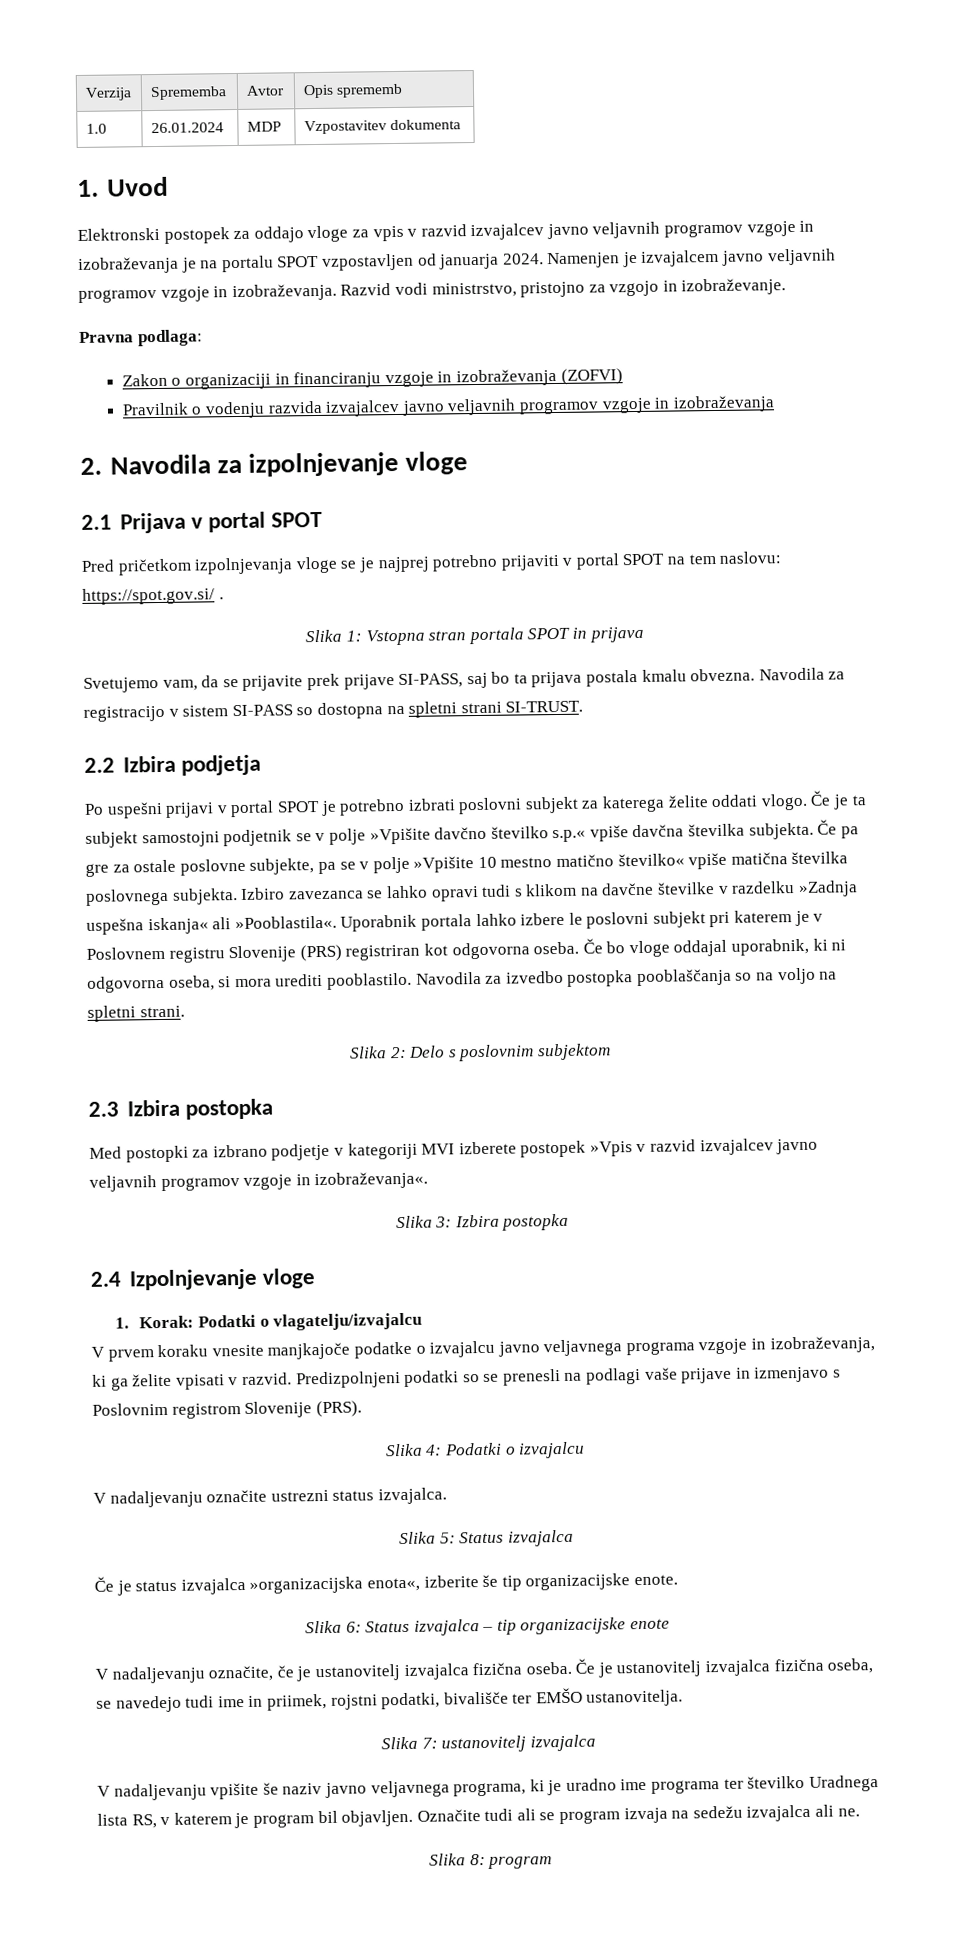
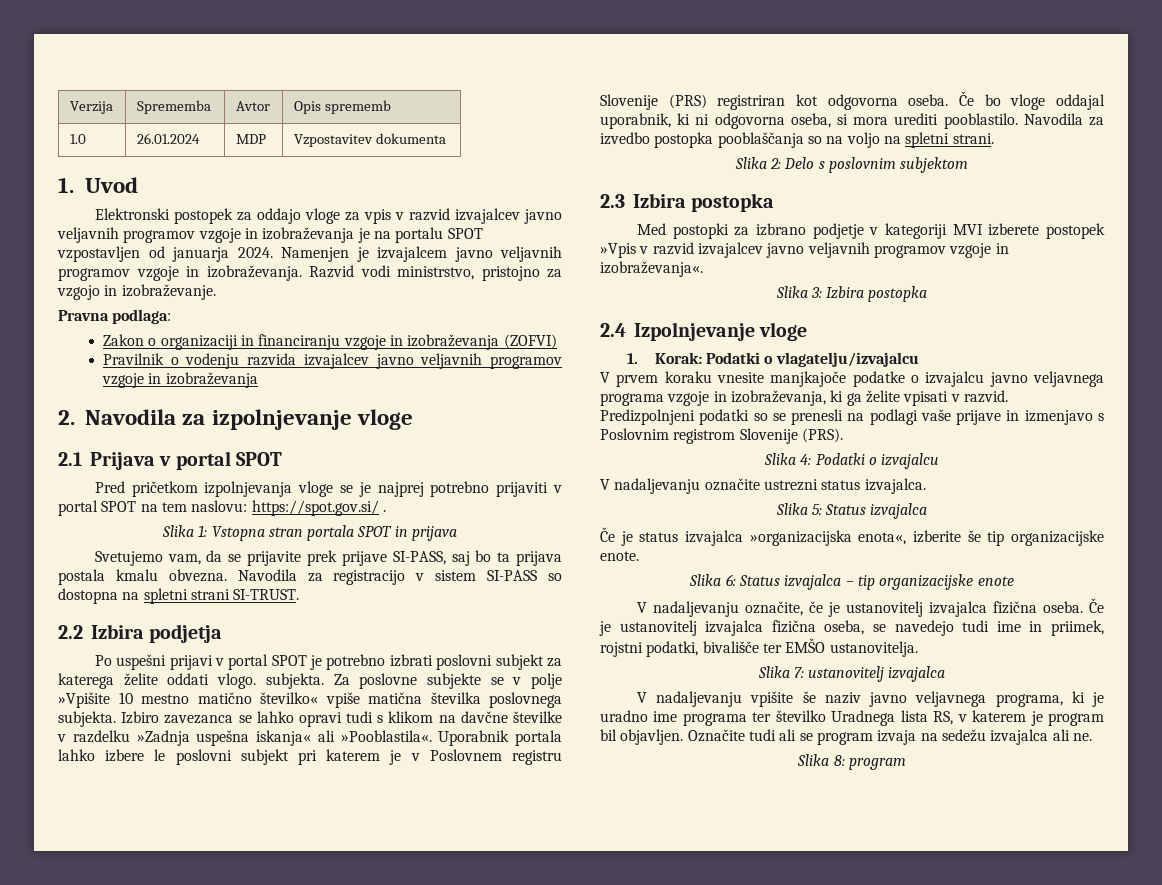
[810,790,867,810] [85,819,859,848] [85,858,336,877] Če je ta subjekt samostojni podjetnik se v polje »Vpišite davčno številko s.p.« vpiše davčna številka subjekta. Če pa gre za ostale poslovne subjekte, pa -> [265,673,481,689] subjekta. Za poslovne subjekte

